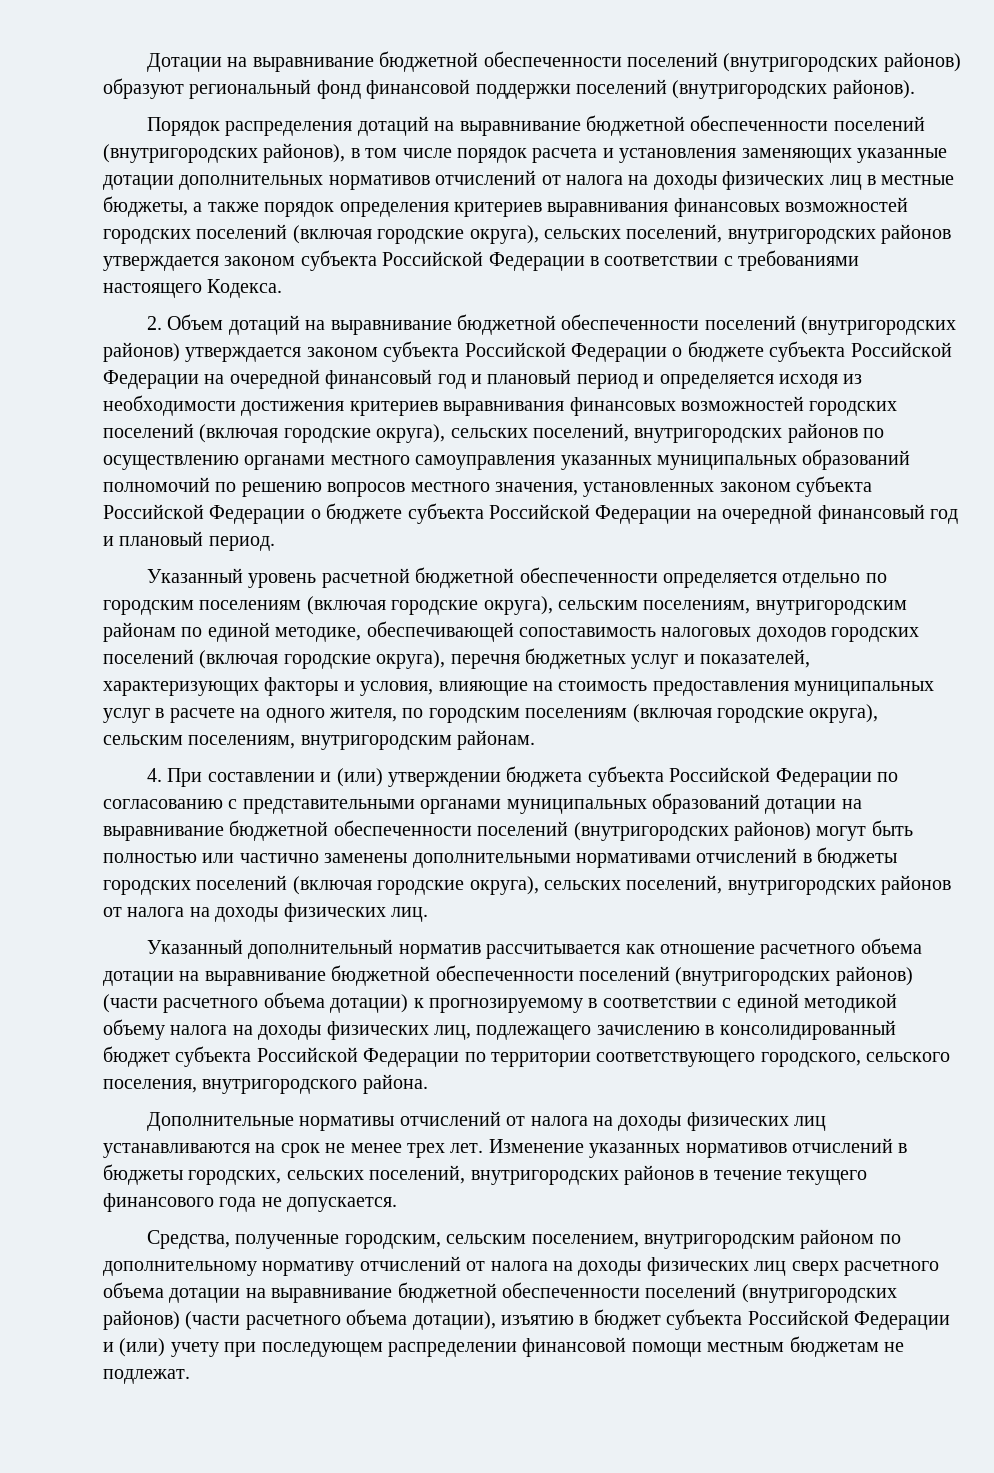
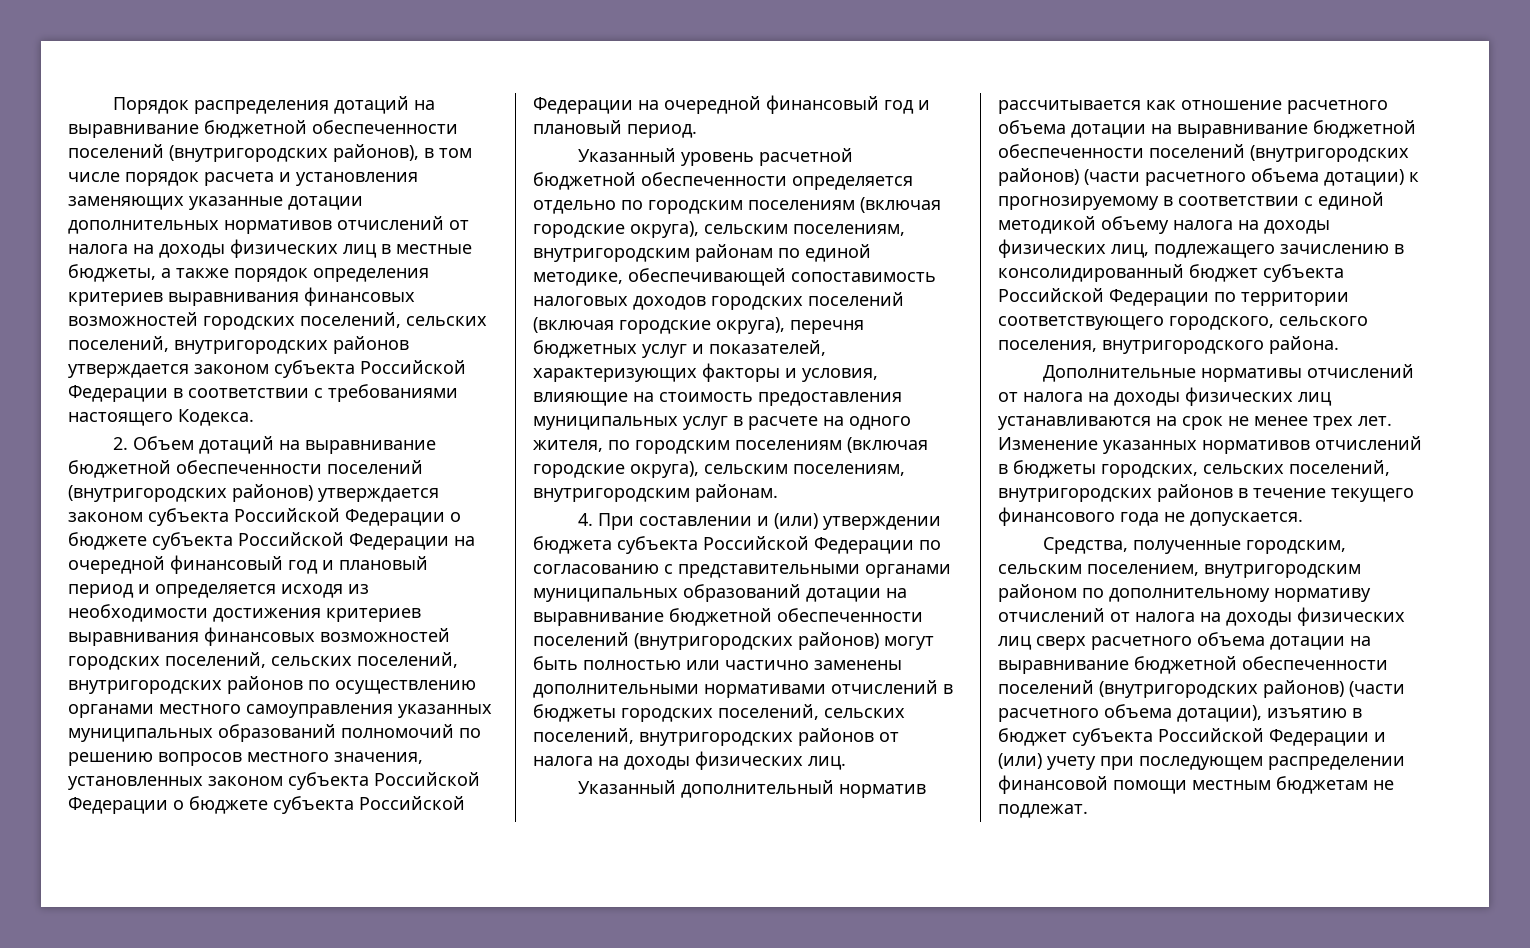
[146,51,961,72] [103,78,915,99] Дотации на выравнивание бюджетной обеспеченности поселений (внутригородских районов) образуют региональный фонд финансовой поддержки поселений (внутригородских районов). // -> (113, 105) none
[196,224,539,244] поселений (включая городские округа), -> [300,312,401,328] поселений,
[103,423,446,443] поселений (включая городские округа), -> [165,652,266,668] поселений,
[196,875,539,895] поселений (включая городские округа), -> [718,704,819,720] поселений,

